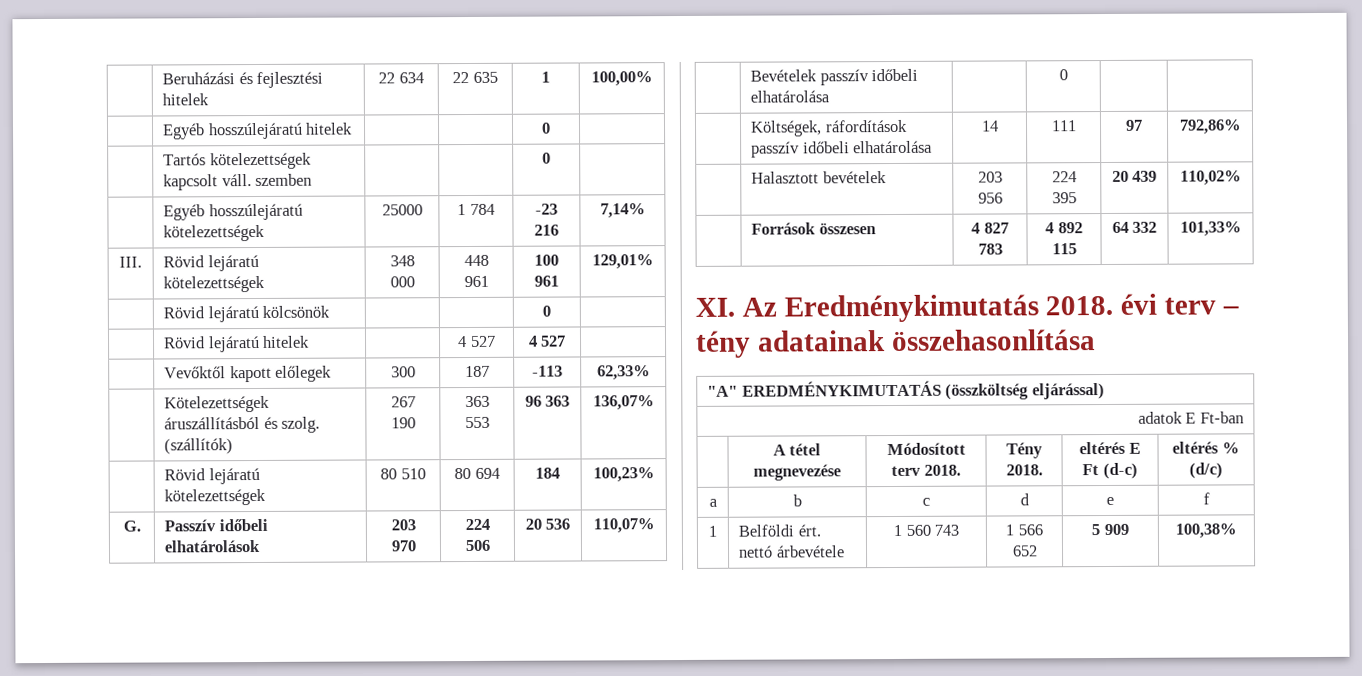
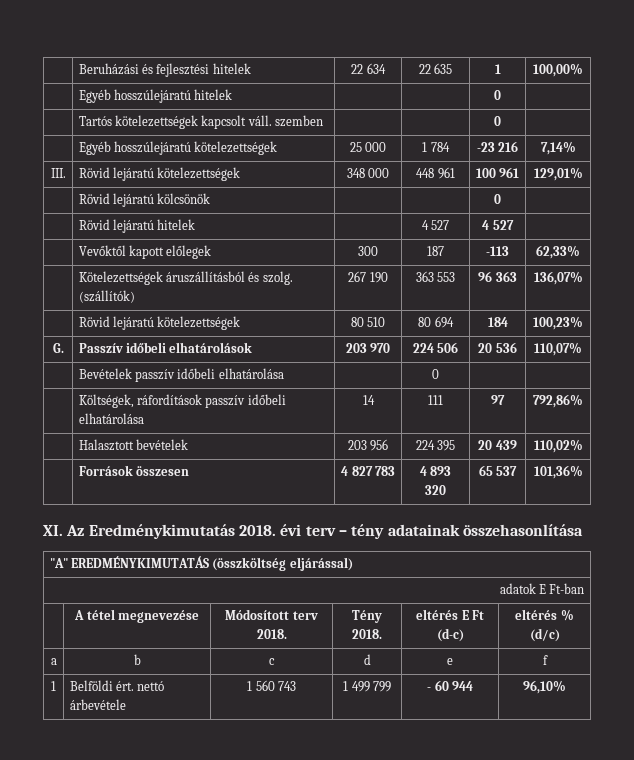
[381,204,423,216] 25000 -> [349,142,387,152] 25 000
[1057,222,1083,234] [1051,243,1077,255] [1111,221,1158,233] [1179,221,1242,237] 892 115 | 64 332 | 101,33% -> [430,466,452,476] [425,485,446,495] [478,465,518,476] [533,465,583,479] 893 320 | 65 537 | 101,36%
[1017,524,1043,536] [1011,545,1038,557] [1091,523,1129,536] [1175,523,1237,539] 566 652 | 5 909 | 100,38% -> [351,681,391,692] [427,680,473,691] [523,680,566,694] 499 799 | - 60 944 | 96,10%

